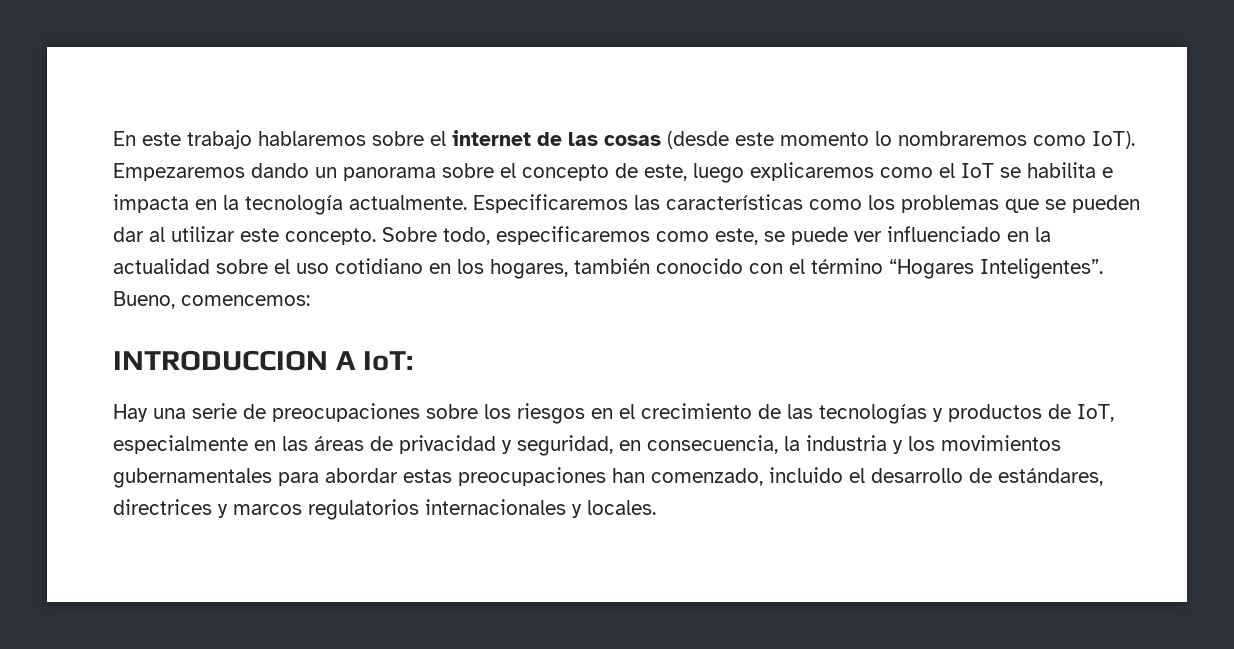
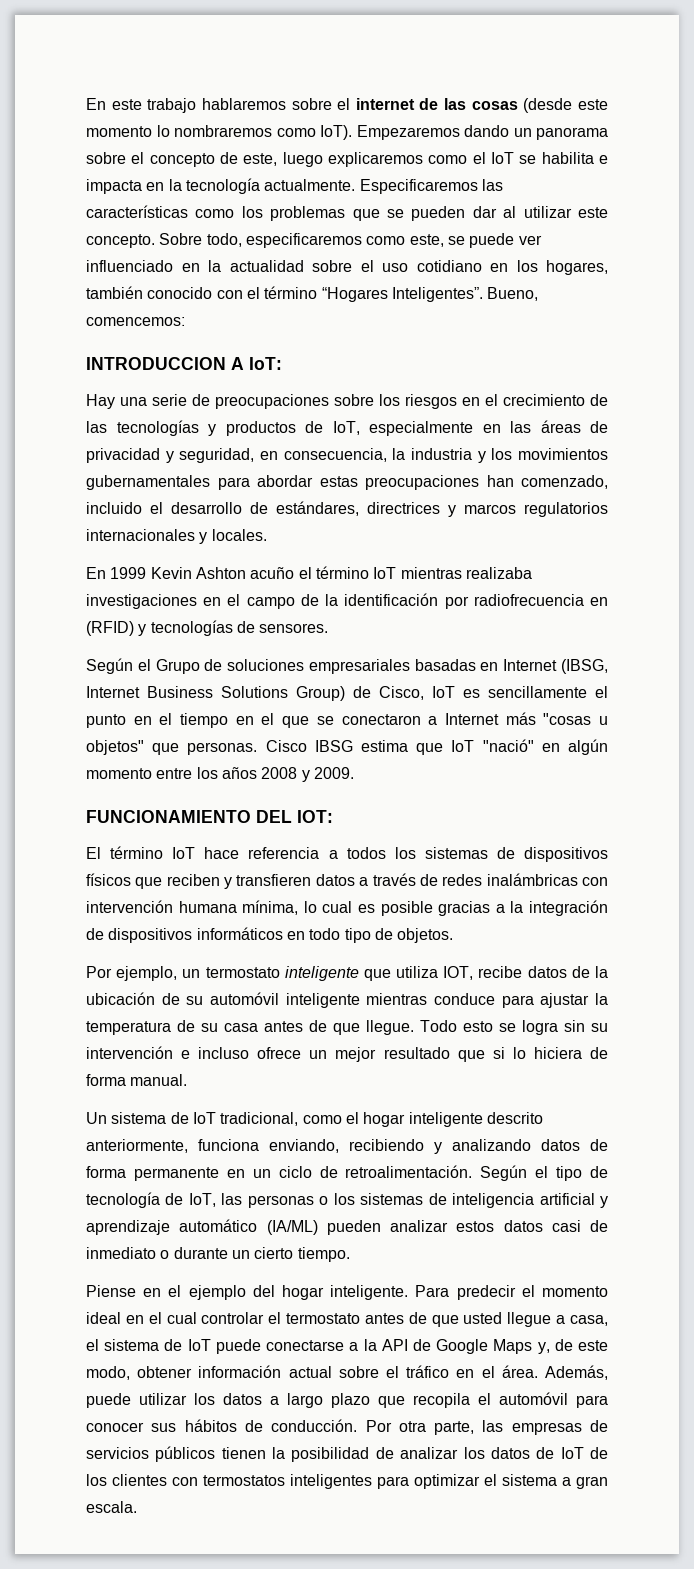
(656, 507) none -> [86,566,532,579] [86,593,608,609] [86,620,329,636] [86,658,608,674] [86,686,608,701] [86,712,609,728] [86,739,608,755] [86,767,354,782] [86,810,333,823] [86,846,608,862] [86,873,609,889] [86,900,609,916] [86,927,454,943] [86,966,608,981] [86,992,608,1008] [86,1020,608,1035] [86,1046,609,1062] [86,1074,188,1086] [86,1112,543,1127] [86,1139,608,1154] [86,1165,608,1181] [86,1192,608,1208] [86,1219,608,1235] [86,1247,350,1262] [86,1285,608,1300] [86,1312,609,1327] [86,1339,608,1354] [86,1365,608,1380] [86,1392,608,1408] [86,1419,609,1435] [86,1446,609,1462] [86,1474,608,1489] [86,1501,137,1513] // En 1999 Kevin Ashton acuño el término IoT mientras realizaba investigaciones en el campo de la identificación por radiofrecuencia en (RFID) y tecnologías de sensores. // Según el Grupo de soluciones empresariales basadas en Internet (IBSG, Internet Business Solutions Group) de Cisco, IoT es sencillamente el punto en el tiempo en el que se conectaron a Internet más "cosas u objetos" que personas. Cisco IBSG estima que IoT "nació" en algún momento entre los años 2008 y 2009. // FUNCIONAMIENTO DEL IOT: // El término IoT hace referencia a todos los sistemas de dispositivos físicos que reciben y transfieren datos a través de redes inalámbricas con intervención humana mínima, lo cual es posible gracias a la integración de dispositivos informáticos en todo tipo de objetos. // Por ejemplo, un termostato inteligente que utiliza IOT, recibe datos de la ubicación de su automóvil inteligente mientras conduce para ajustar la temperatura de su casa antes de que llegue. Todo esto se logra sin su intervención e incluso ofrece un mejor resultado que si lo hiciera de forma manual. // Un sistema de IoT tradicional, como el hogar inteligente descrito anteriormente, funciona enviando, recibiendo y analizando datos de forma permanente en un ciclo de retroalimentación. Según el tipo de tecnología de IoT, las personas o los sistemas de inteligencia artificial y aprendizaje automático (IA/ML) pueden analizar estos datos casi de inmediato o durante un cierto tiempo. // Piense en el ejemplo del hogar inteligente. Para predecir el momento ideal en el cual controlar el termostato antes de que usted llegue a casa, el sistema de IoT puede conectarse a la API de Google Maps y, de este modo, obtener información actual sobre el tráfico en el área. Además, puede utilizar los datos a largo plazo que recopila el automóvil para conocer sus hábitos de conducción. Por otra parte, las empresas de servicios públicos tienen la posibilidad de analizar los datos de IoT de los clientes con termostatos inteligentes para optimizar el sistema a gran escala.

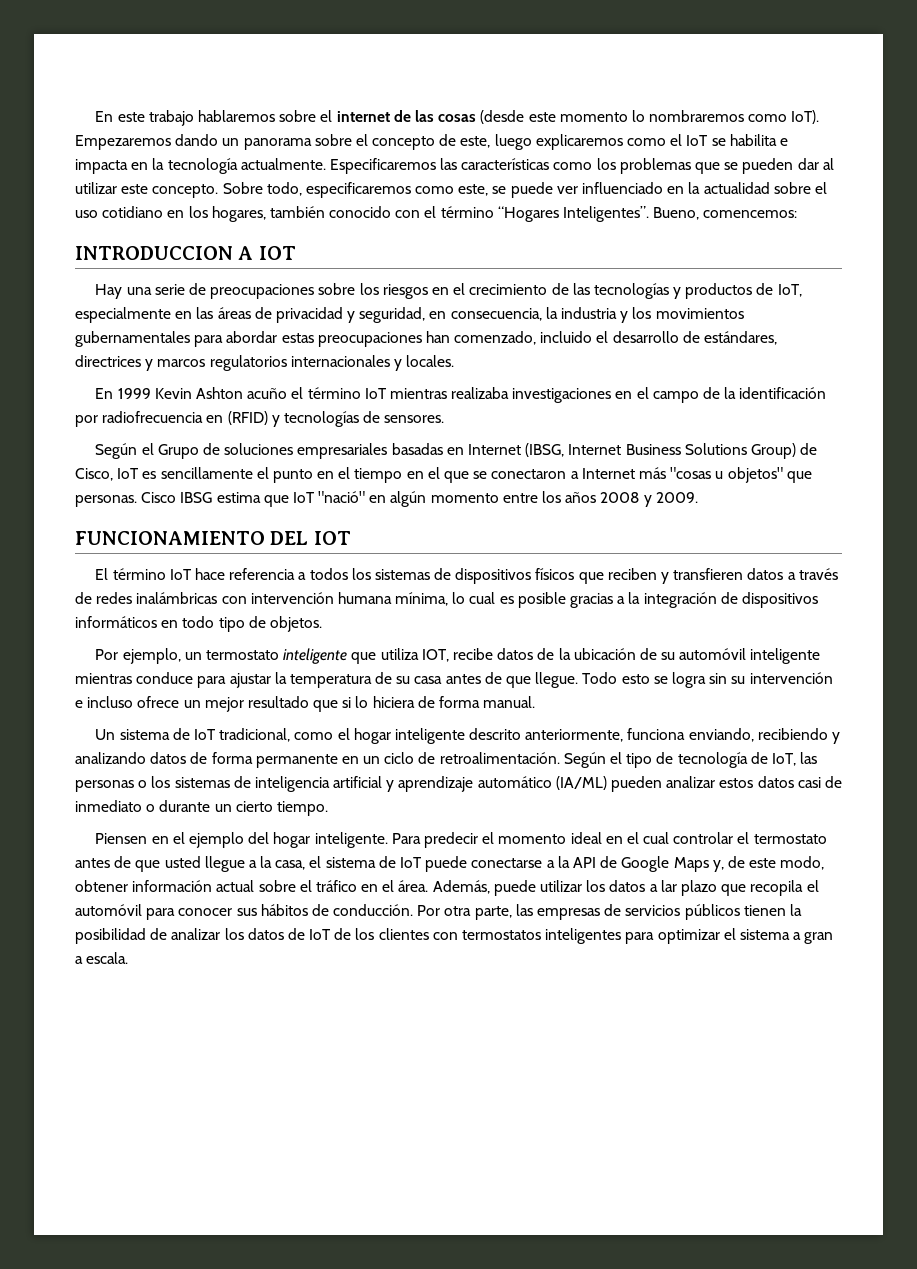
[249,357,282,370] IoT: -> [258,246,296,260] IOT
[297,810,333,823] IOT: -> [313,531,351,545] IOT
[86,1285,136,1297] Piense -> [95,833,148,844] Piensen
(566, 1319) none -> [260,856,273,868] la
[287,1393,323,1408] largo -> [660,880,677,892] lar
(608, 1482) none -> [75,956,83,964] a

